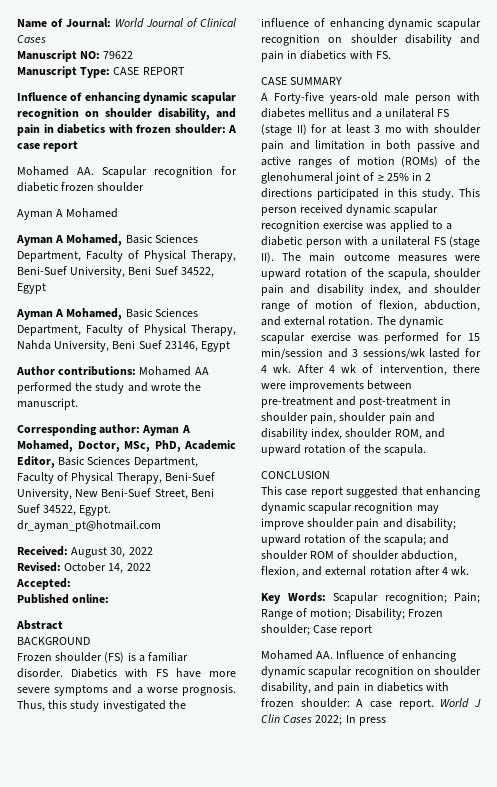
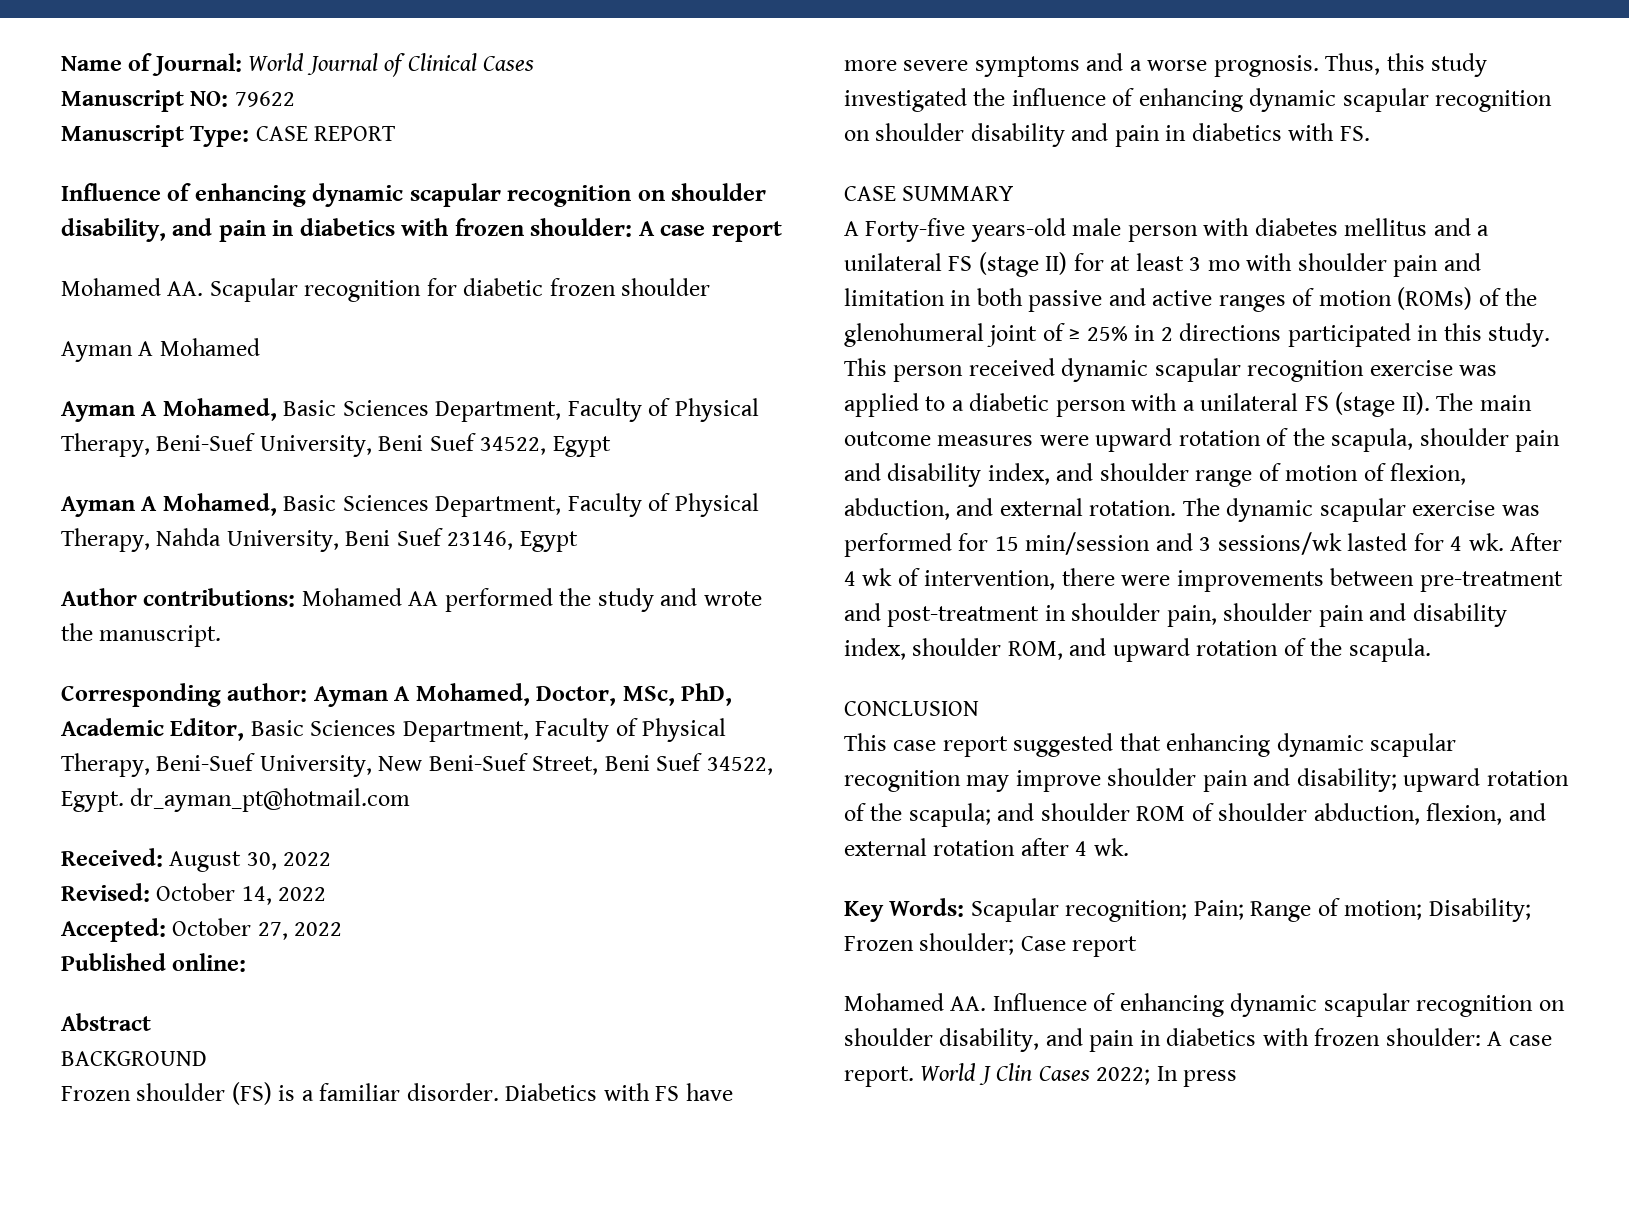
(71, 584) none -> [172,918,343,940] October 27, 2022

